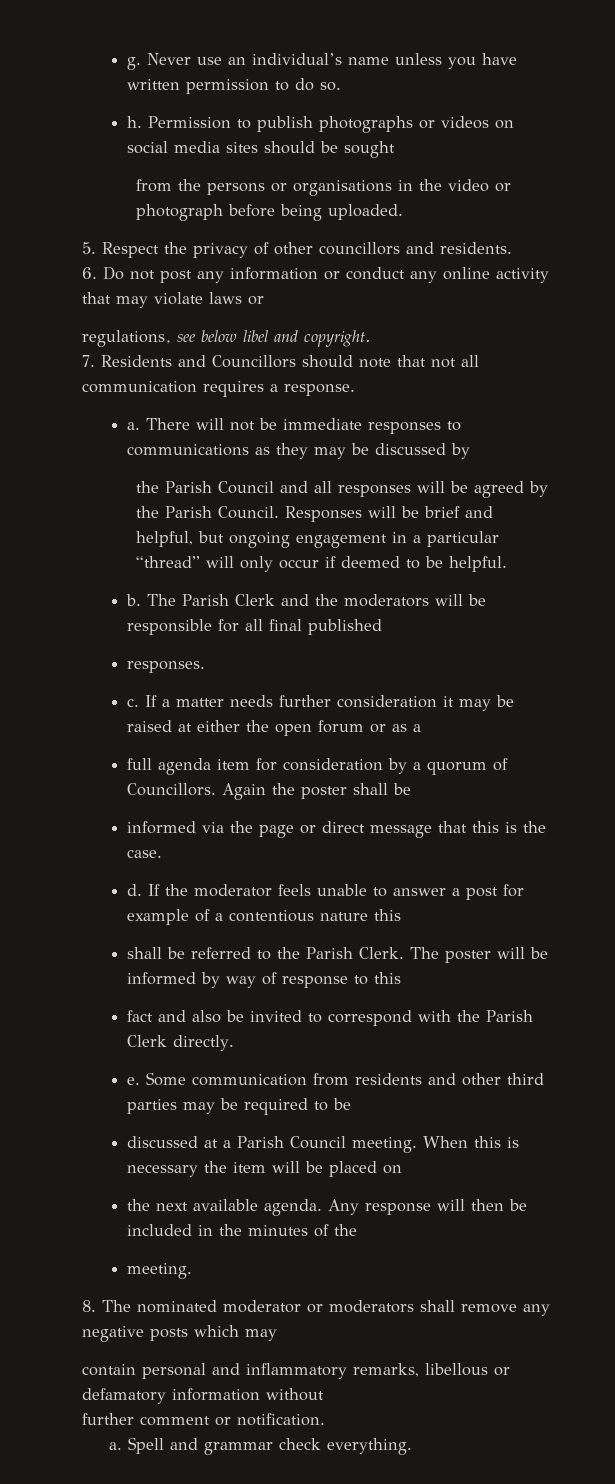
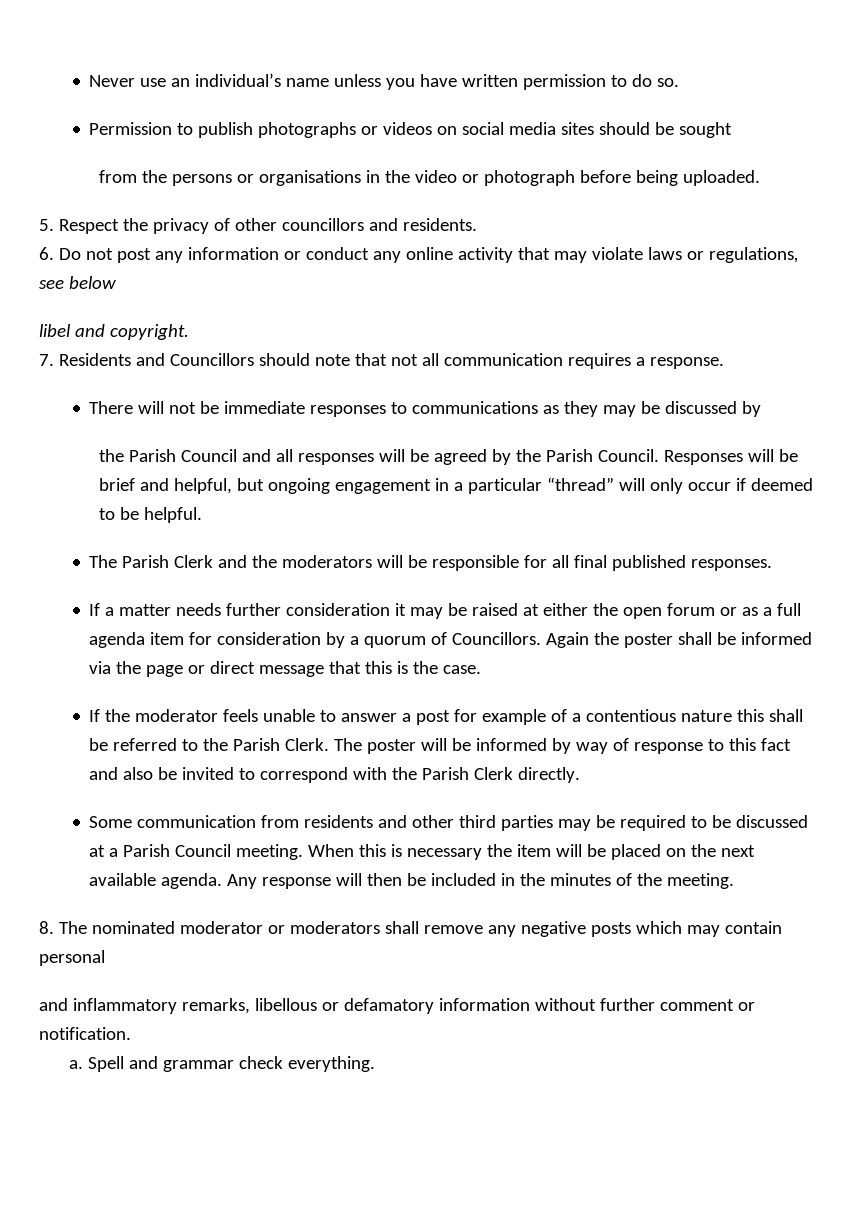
[127,57,142,70] g. -> (89, 81) none
[127,116,143,128] h. -> (680, 82) none
(264, 300) // -> (704, 255) none
(237, 336) none -> (116, 282) //
[127,422,141,430] a. -> (724, 363) none
[126,594,142,606] b. -> (202, 515) none
(383, 627) // -> (687, 563) none
[127,698,140,707] c. -> (773, 565) none
(422, 728) // -> (773, 611) none
(412, 789) // -> (737, 638) none
[127,884,143,896] d. -> (482, 669) none
(402, 915) // -> (765, 715) none
(402, 978) // -> (757, 744) none
[127,1077,141,1085] e. -> (581, 775) none
(352, 1104) // -> (732, 821) none
(403, 1169) // -> (687, 852) none
(358, 1230) // -> (663, 879) none
(277, 1335) // -> (720, 931) none
(206, 1371) none -> (105, 958) //
(324, 1394) // -> (596, 1004) none

